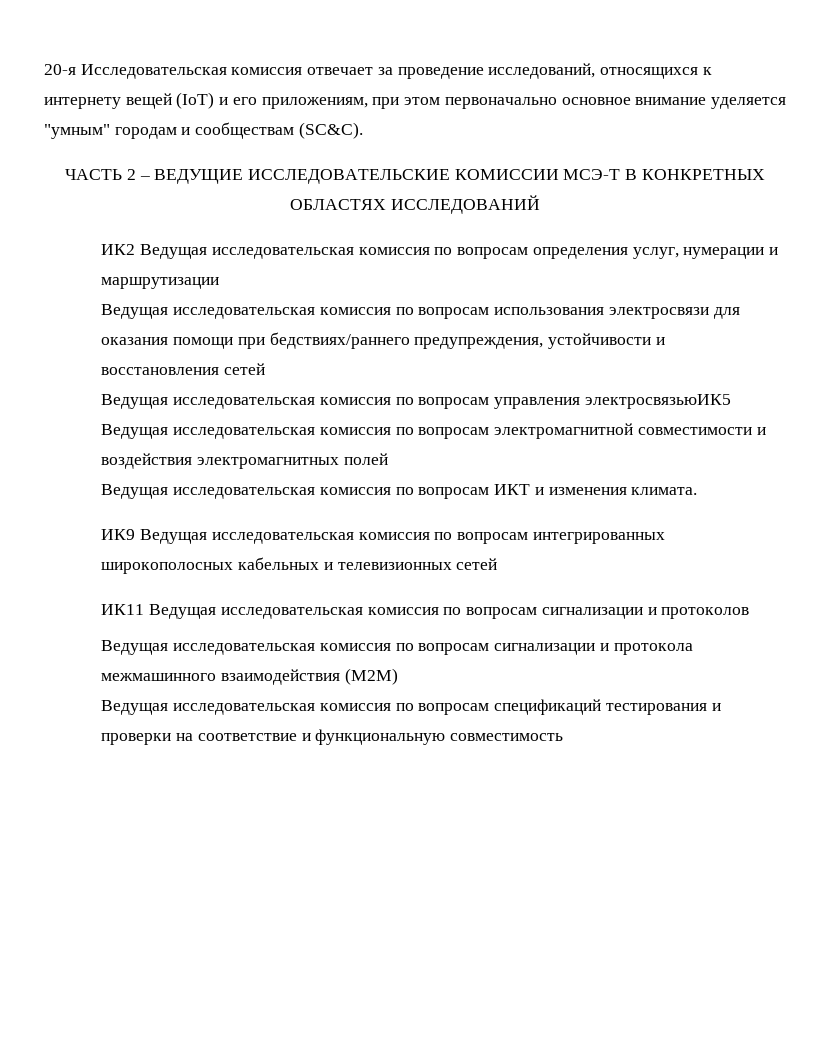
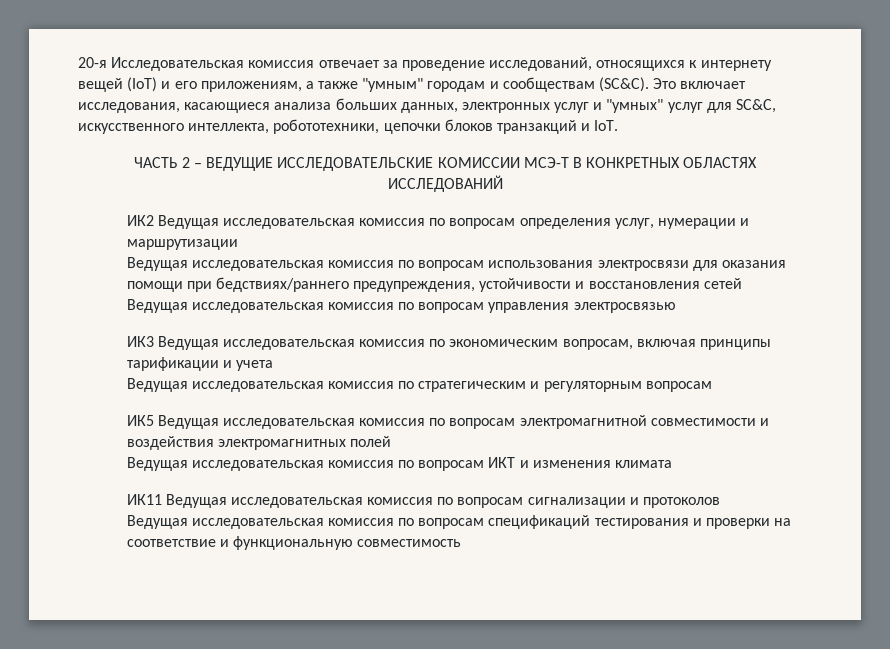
[372,97,786,109] при этом первоначально основное внимание уделяется -> [305,81,359,89] а также
(363, 130) none -> [653,78,747,89] [78,98,777,113] [78,119,619,134] Это включает исследования, касающиеся анализа больших данных, электронных услуг и "умных" услуг для SC&C, искусственного интеллекта, робототехники, цепочки блоков транзакций и IoT.
[584,394,731,409] электросвязьюИК5 -> [573,302,676,313] [126,336,772,350] [126,357,273,371] [126,378,712,392] [126,415,154,426] электросвязью // ИК3 Ведущая исследовательская комиссия по экономическим вопросам, включая принципы тарификации и учета // Ведущая исследовательская комиссия по стратегическим и регуляторным вопросам // ИК5
[631,487,698,495] [101,529,665,544] [101,557,498,574] климата. // ИК9 Ведущая исследовательская комиссия по вопросам интегрированных широкополосных кабельных и телевизионных сетей -> [615,460,673,468] климата
[101,640,693,655] [101,668,398,685] // Ведущая исследовательская комиссия по вопросам сигнализации и протокола межмашинного взаимодействия (М2М) -> (721, 502) none

